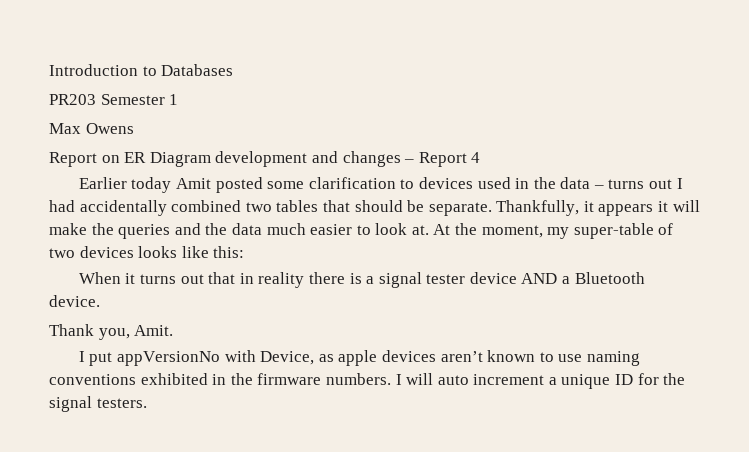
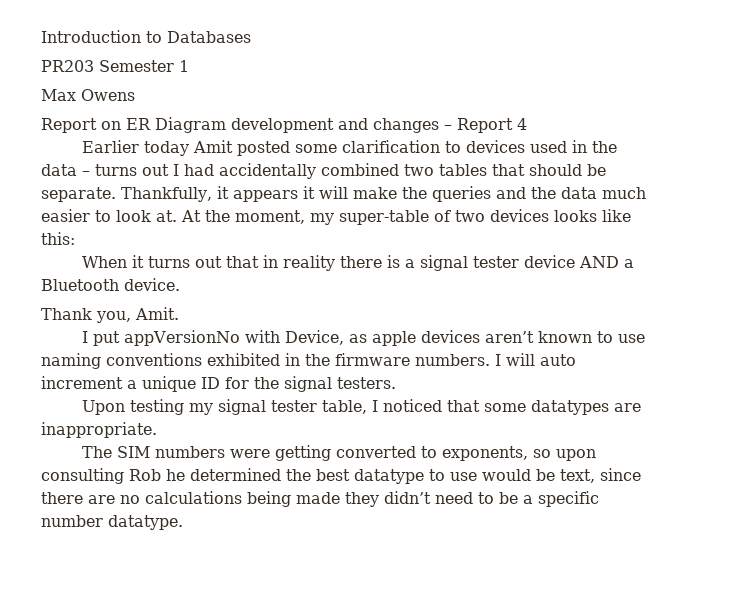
(147, 403) none -> [82,399,642,415] [41,422,157,438] [82,445,597,461] [41,468,641,484] [41,491,599,507] [41,515,183,530] // Upon testing my signal tester table, I noticed that some datatypes are inappropriate. // The SIM numbers were getting converted to exponents, so upon consulting Rob he determined the best datatype to use would be text, since there are no calculations being made they didn’t need to be a specific number datatype.

